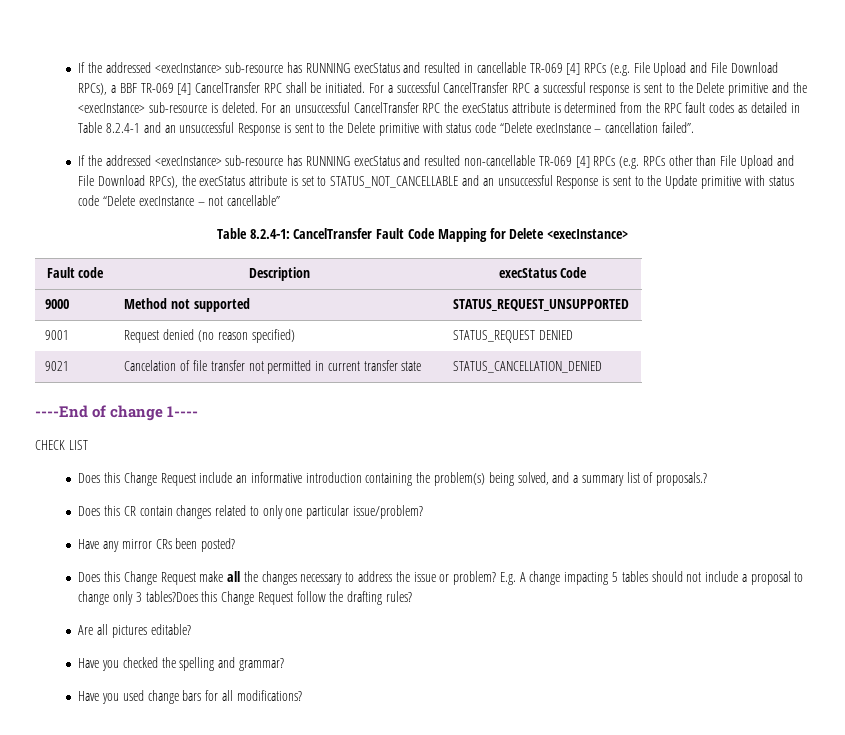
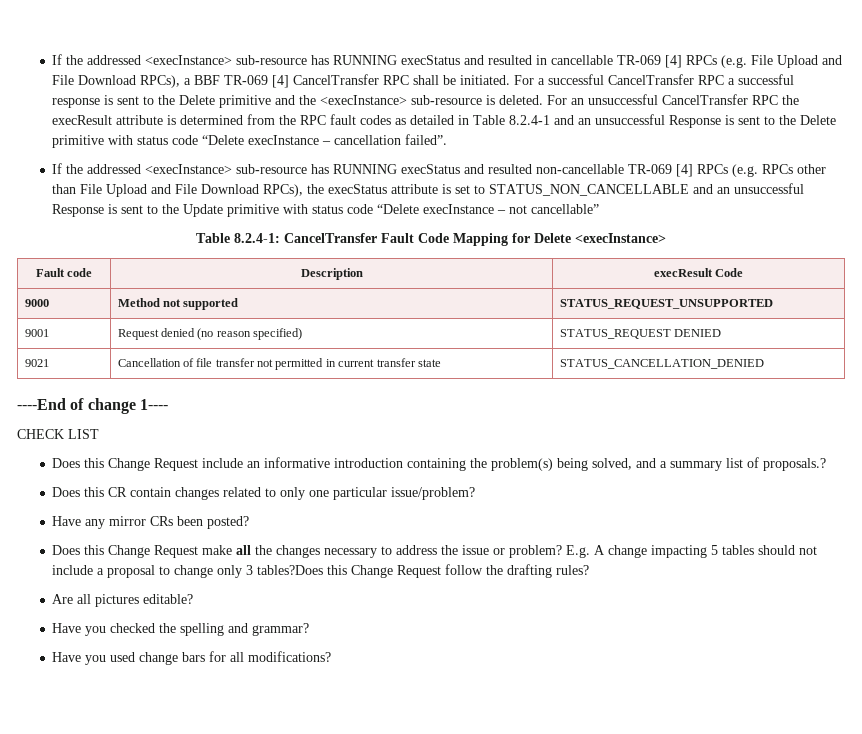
[461,103,508,113] execStatus -> [52,115,113,125] execResult
[330,176,459,188] STATUS_NOT_CANCELLABLE -> [489,184,690,196] STATUS_NON_CANCELLABLE
[498,268,557,278] execStatus -> [653,268,713,277] execResult
[124,360,177,371] Cancelation -> [117,358,181,367] Cancellation

